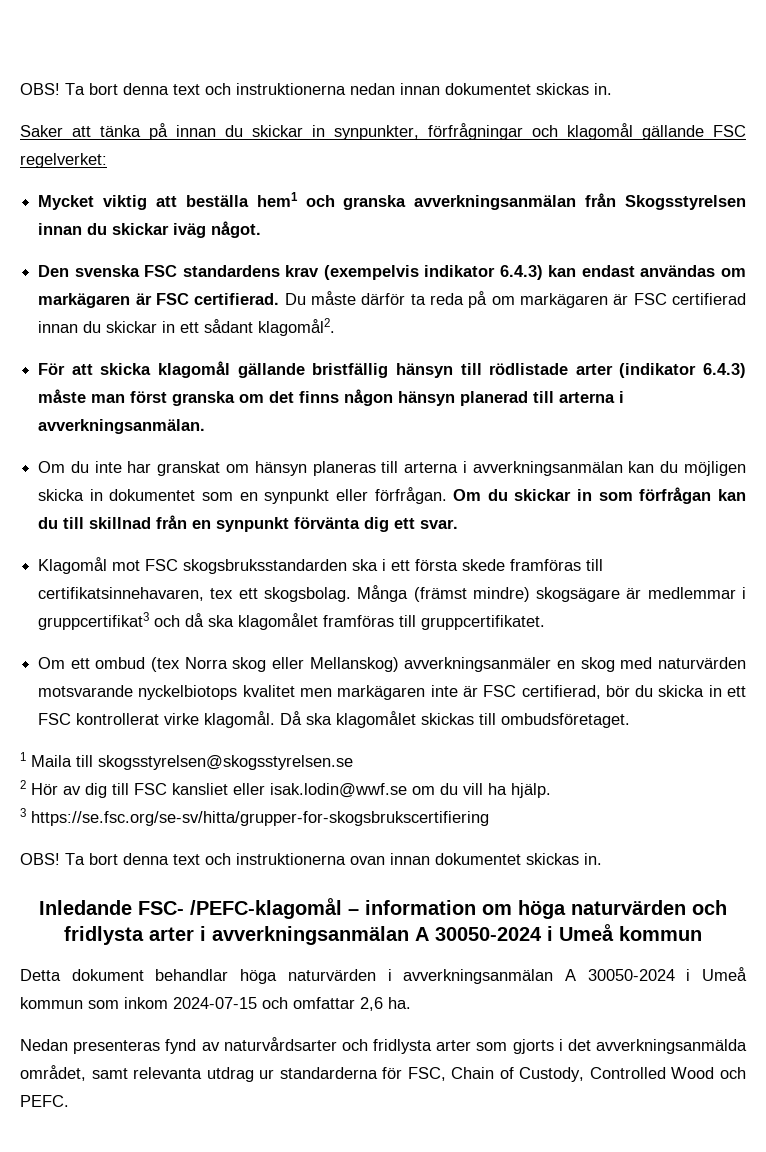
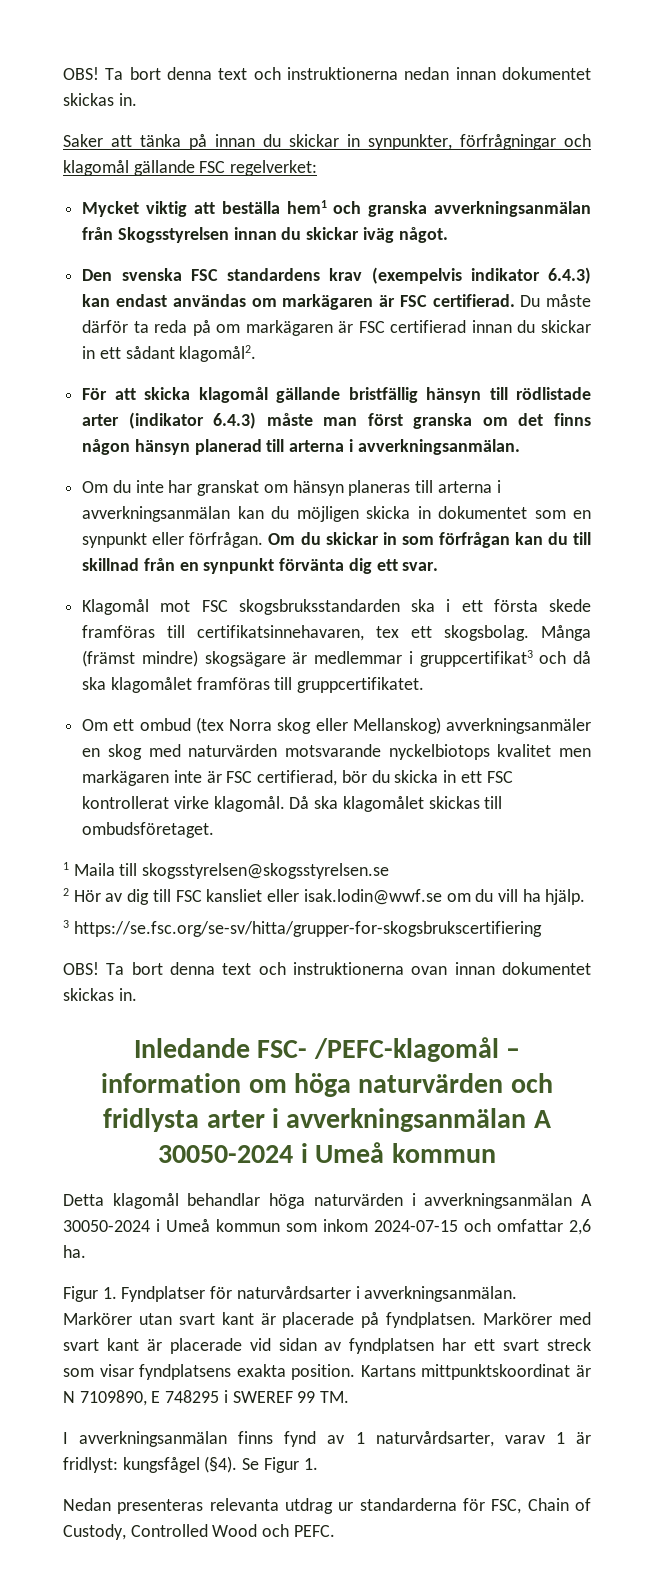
[71,969,144,981] dokument -> [112,1193,179,1209] klagomål
[20,1037,747,1054] [20,1065,128,1081] Nedan presenteras fynd av naturvårdsarter och fridlysta arter som gjorts i det avverkningsanmälda området, samt -> [63,1286,518,1302] [63,1312,592,1328] [63,1338,592,1354] [63,1364,591,1380] [63,1390,350,1406] [63,1431,591,1447] [63,1456,318,1473] [63,1498,204,1514] Figur 1. Fyndplatser för naturvårdsarter i avverkningsanmälan. Markörer utan svart kant är placerade på fyndplatsen. Markörer med svart kant är placerade vid sidan av fyndplatsen har ett svart streck som visar fyndplatsens exakta position. Kartans mittpunktskoordinat är N 7109890, E 748295 i SWEREF 99 TM. // I avverkningsanmälan finns fynd av 1 naturvårdsarter, varav 1 är fridlyst: kungsfågel (§4). Se Figur 1. // Nedan presenteras

